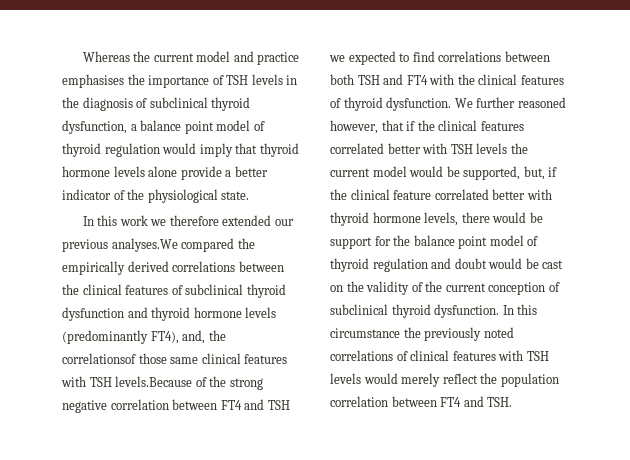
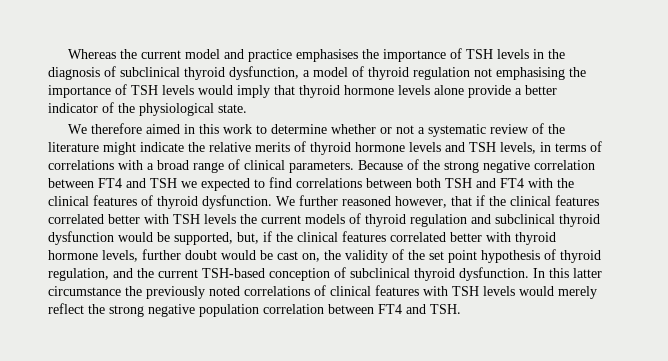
[140,120,265,134] [62,143,160,157] balance point model of thyroid regulation -> [313,66,586,80] [48,84,194,98] model of thyroid regulation not emphasising the importance of TSH levels
[82,215,294,226] [62,238,255,252] [62,261,284,275] [62,284,286,298] [62,307,277,321] [62,330,226,344] [62,353,288,364] [61,376,193,387] In this work we therefore extended our previous analyses.We compared the empirically derived correlations between the clinical features of subclinical thyroid dysfunction and thyroid hormone levels (predominantly FT4), and, the correlationsof those same clinical features with TSH levels.Because -> [67,123,565,137] [48,141,602,155] [48,159,403,173] We therefore aimed in this work to determine whether or not a systematic review of the literature might indicate the relative merits of thyroid hormone levels and TSH levels, in terms of correlations with a broad range of clinical parameters. Because
[372,166,407,177] model -> [305,213,600,227] [48,231,114,245] models of thyroid regulation and subclinical thyroid dysfunction
[393,190,432,200] feature -> [342,231,386,242] features
[461,212,543,223] [330,235,539,249] [330,258,452,272] there would be support for the balance point model of thyroid regulation and -> [142,249,181,260] further
[330,285,343,292] on -> [302,253,320,262] on,
[445,283,486,292] current -> [429,249,601,263] [48,268,265,281] set point hypothesis of thyroid regulation, and the current TSH-based
(538, 309) none -> [573,268,602,278] latter
(498, 378) none -> [109,304,195,317] strong negative

